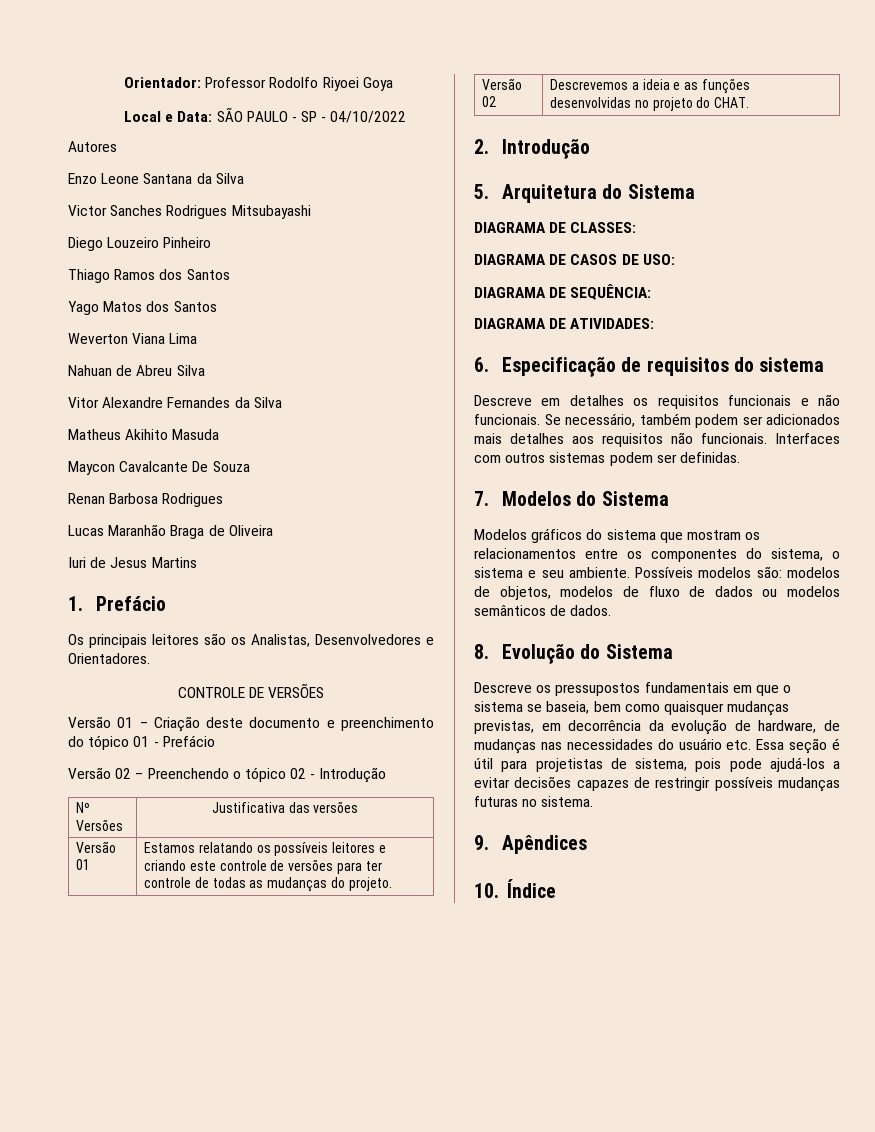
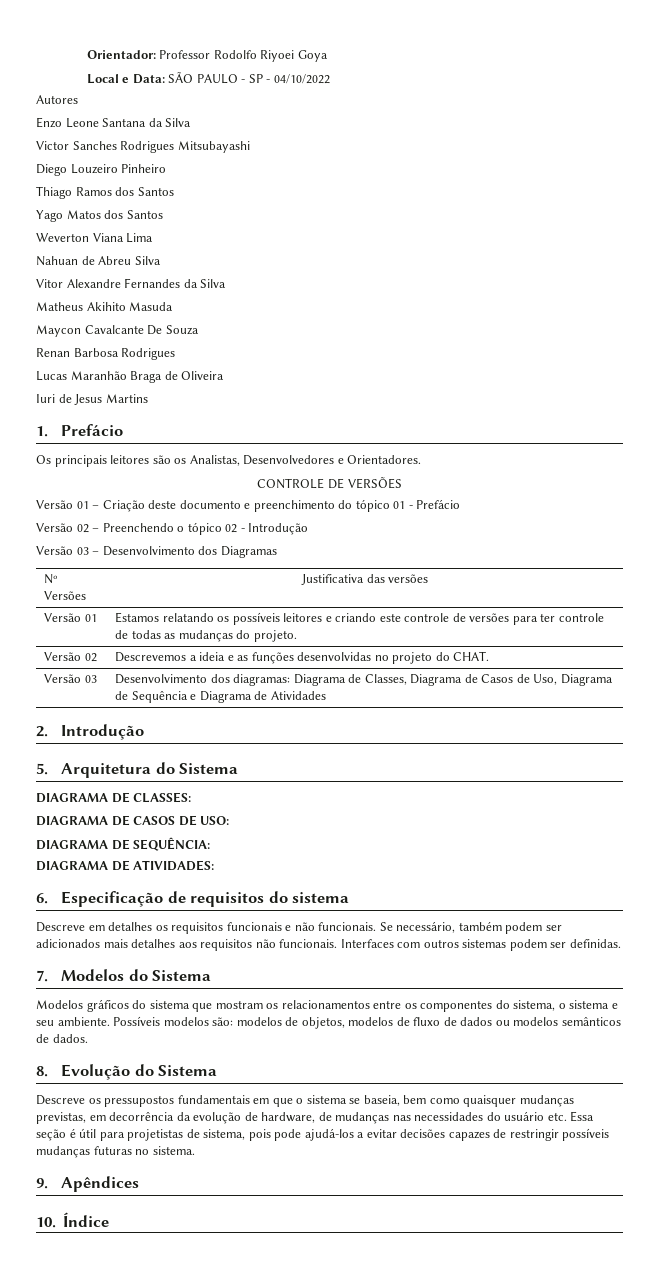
(387, 775) none -> [36,546,277,558] // Versão 03 – Desenvolvimento dos Diagramas
(750, 102) none -> [44,674,97,683] [115,674,613,686] [115,691,326,703] // Versão 03 | Desenvolvimento dos diagramas: Diagrama de Classes, Diagrama de Casos de Uso, Diagrama de Sequência e Diagrama de Atividades

